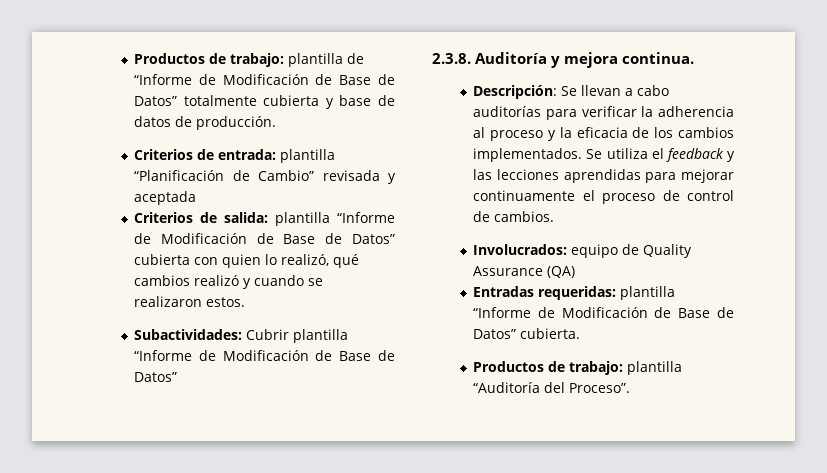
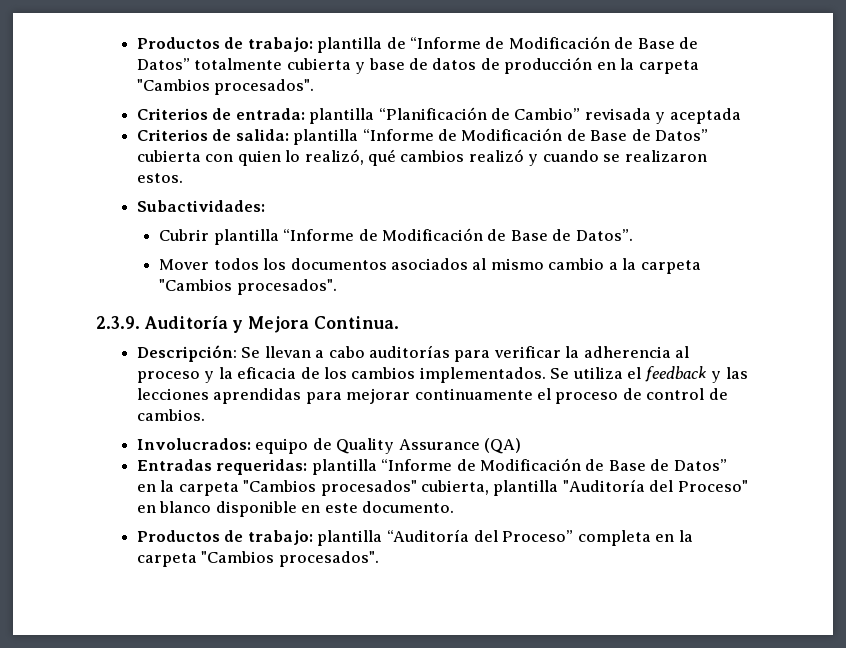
[196,116,277,130] producción. -> [504,57,699,74] [136,79,315,95] producción en la carpeta "Cambios procesados".
(243, 334) none -> (265, 206) //
[134,372,178,382] [432,52,695,68] Datos” // 2.3.8. Auditoría y mejora continua. -> [575,229,633,241] [159,258,701,274] [159,279,337,295] [96,316,399,333] Datos”. // Mover todos los documentos asociados al mismo cambio a la carpeta "Cambios procesados". // 2.3.9. Auditoría y Mejora Continua.
[520,328,581,339] cubierta. -> [136,479,748,496] [136,501,454,517] en la carpeta "Cambios procesados" cubierta, plantilla "Auditoría del Proceso" en blanco disponible en este documento.
[569,383,631,393] Proceso”. -> [502,530,693,546] [136,551,379,567] Proceso” completa en la carpeta "Cambios procesados".

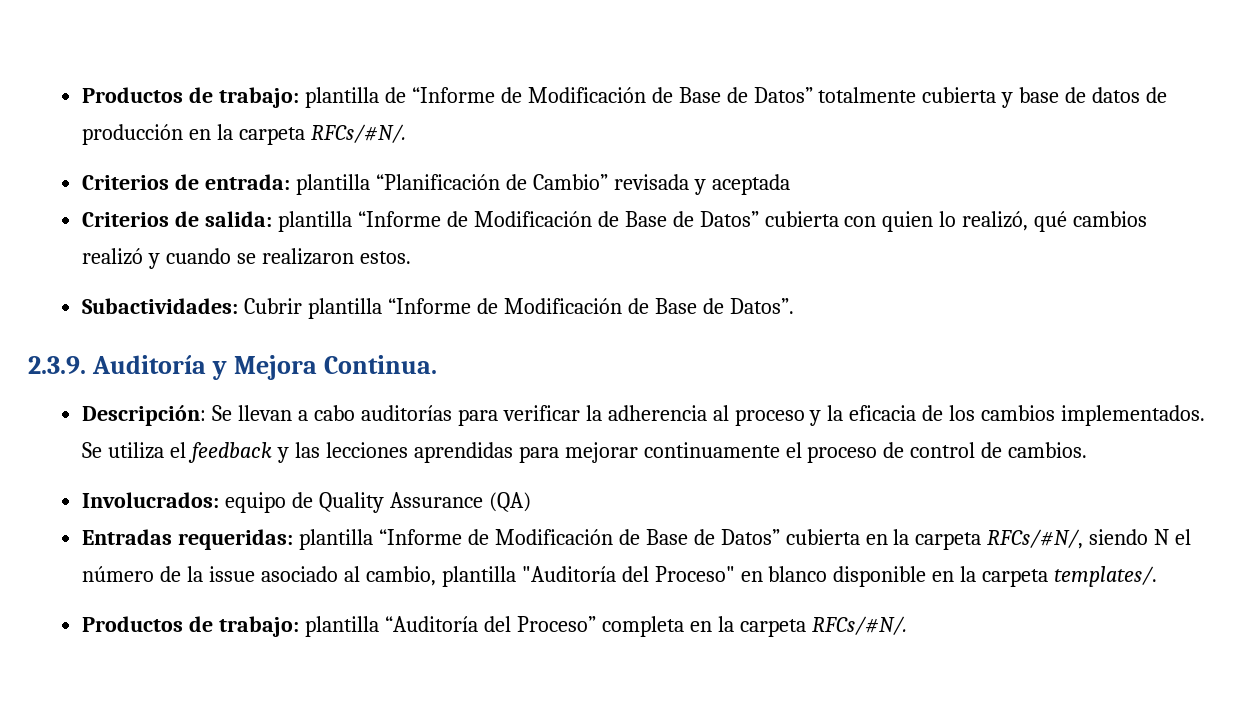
[136,79,315,95] "Cambios procesados". -> [310,124,406,143] RFCs/#N/.
(265, 206) // -> (239, 306) none
[159,258,701,274] [159,279,337,295] // Mover todos los documentos asociados al mismo cambio a la carpeta "Cambios procesados". -> (794, 306) none
[136,480,489,496] en la carpeta "Cambios procesados" cubierta, -> [785,529,1192,550] [82,566,436,586] cubierta en la carpeta RFCs/#N/, siendo N el número de la issue asociado al cambio,
[324,501,454,513] este documento. -> [960,566,1158,587] la carpeta templates/.
[201,551,379,567] "Cambios procesados". -> [811,616,907,635] RFCs/#N/.

